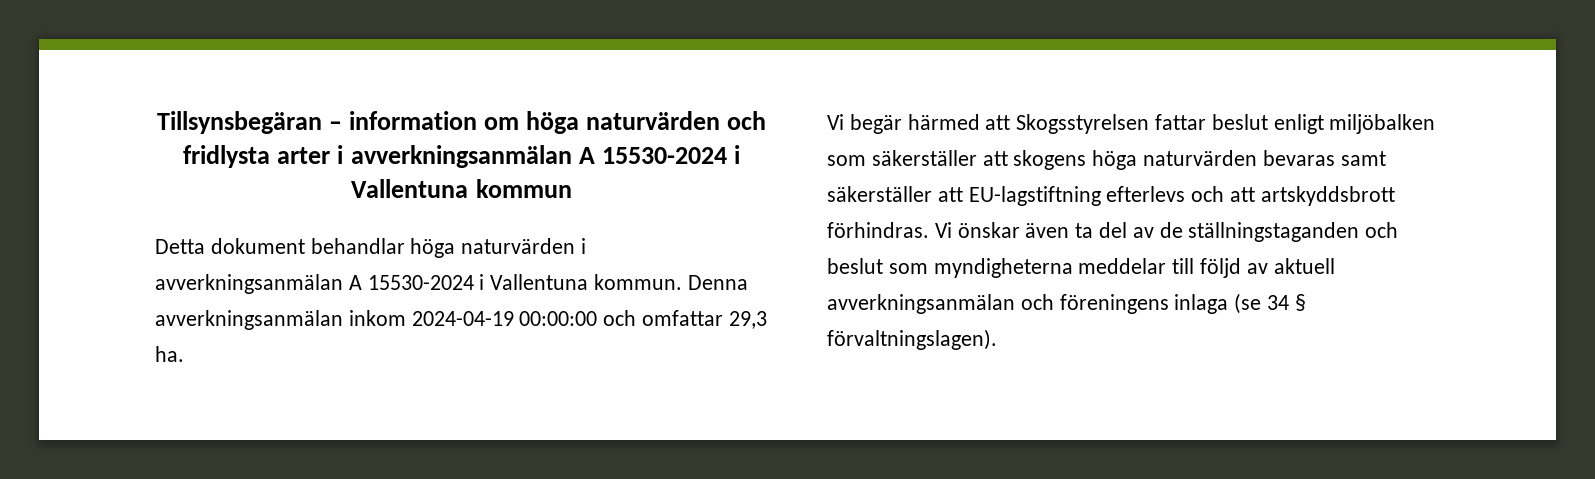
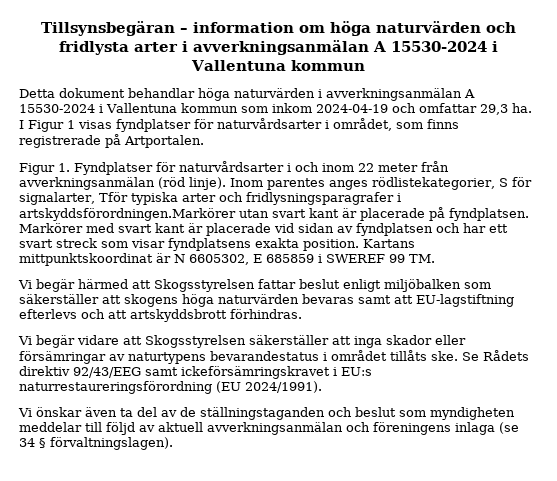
[594,274,748,290] [155,310,343,330] kommun. Denna avverkningsanmälan -> [180,103,268,113] kommun som
[519,311,598,326] 00:00:00 -> (388, 108) none
(184, 354) none -> [19,118,459,132] [19,134,204,148] [19,161,449,175] [19,177,532,190] [19,192,401,205] [19,207,529,221] [19,223,508,236] [19,238,415,251] [19,253,435,266] I Figur 1 visas fyndplatser för naturvårdsarter i området, som finns registrerade på Artportalen. // Figur 1. Fyndplatser för naturvårdsarter i och inom 22 meter från avverkningsanmälan (röd linje). Inom parentes anges rödlistekategorier, S för signalarter, Tför typiska arter och fridlysningsparagrafer i artskyddsförordningen.Markörer utan svart kant är placerade på fyndplatsen. Markörer med svart kant är placerade vid sidan av fyndplatsen och har ett svart streck som visar fyndplatsens exakta position. Kartans mittpunktskoordinat är N 6605302, E 685859 i SWEREF 99 TM.
[827,186,932,202] säkerställer -> (391, 299) none
(929, 230) none -> [18,335,466,348] [19,350,529,364] [19,366,372,379] [19,381,322,394] // Vi begär vidare att Skogsstyrelsen säkerställer att inga skador eller försämringar av naturtypens bevarandestatus i området tillåts ske. Se Rådets direktiv 92/43/EEG samt ickeförsämringskravet i EU:s naturrestaureringsförordning (EU 2024/1991). //
[933,258,1073,278] myndigheterna -> [430,407,515,420] myndigheten

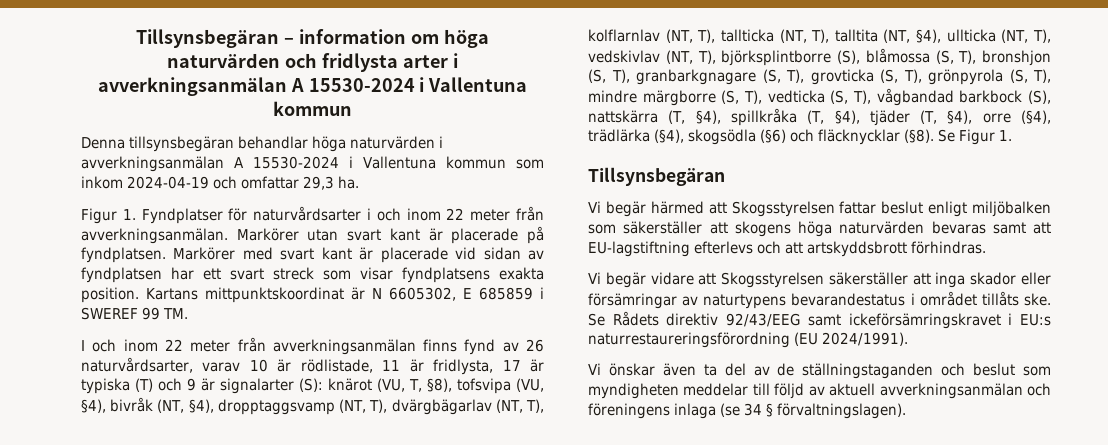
[19,88,125,98] Detta dokument -> [81,136,235,152] Denna tillsynsbegäran
[19,118,459,132] [19,134,204,148] I Figur 1 visas fyndplatser för naturvårdsarter i området, som finns registrerade på Artportalen. -> (360, 182) none
[19,177,532,190] [19,192,401,205] [19,208,236,221] avverkningsanmälan (röd linje). Inom parentes anges rödlistekategorier, S för signalarter, Tför typiska arter och fridlysningsparagrafer i artskyddsförordningen.Markörer -> [81,228,299,244] avverkningsanmälan. Markörer
[436,223,460,233] och -> (162, 275) none
(435, 258) none -> [81,337,544,355] [81,357,545,375] [81,378,544,394] [81,397,544,415] [588,29,1051,43] [588,48,1051,66] [588,69,1051,85] [588,88,1051,106] [588,108,1051,126] [588,129,1013,145] [588,167,725,186] // I och inom 22 meter från avverkningsanmälan finns fynd av 26 naturvårdsarter, varav 10 är rödlistade, 11 är fridlysta, 17 är typiska (T) och 9 är signalarter (S): knärot (VU, T, §8), tofsvipa (VU, §4), bivråk (NT, §4), dropptaggsvamp (NT, T), dvärgbägarlav (NT, T), kolflarnlav (NT, T), tallticka (NT, T), talltita (NT, §4), ullticka (NT, T), vedskivlav (NT, T), björksplintborre (S), blåmossa (S, T), bronshjon (S, T), granbarkgnagare (S, T), grovticka (S, T), grönpyrola (S, T), mindre märgborre (S, T), vedticka (S, T), vågbandad barkbock (S), nattskärra (T, §4), spillkråka (T, §4), tjäder (T, §4), orre (§4), trädlärka (§4), skogsödla (§6) och fläcknycklar (§8). Se Figur 1. // Tillsynsbegäran

